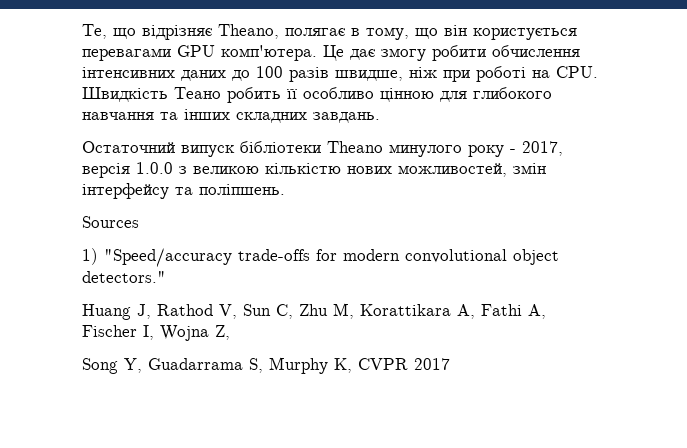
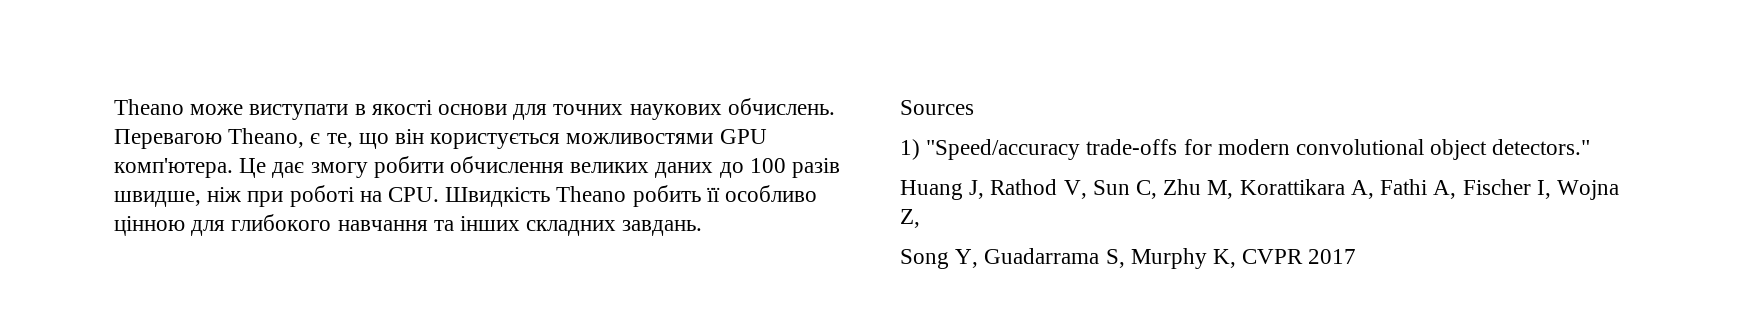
[82,24,409,40] Те, що відрізняє Theano, полягає в тому, -> [114,98,835,120] [114,128,353,149] Theano може виступати в якості основи для точних наукових обчислень. Перевагою Theano, є те,
[82,48,171,61] перевагами -> [566,133,714,144] можливостями
[82,67,175,78] інтенсивних -> [570,162,650,173] великих
[174,87,221,99] Теано -> [556,186,627,202] Theano
[82,141,563,157] [82,162,546,178] [82,183,285,199] // Остаточний випуск бібліотеки Theano минулого року - 2017, версія 1.0.0 з великою кількістю нових можливостей, змін інтерфейсу та поліпшень. -> (703, 228) none

